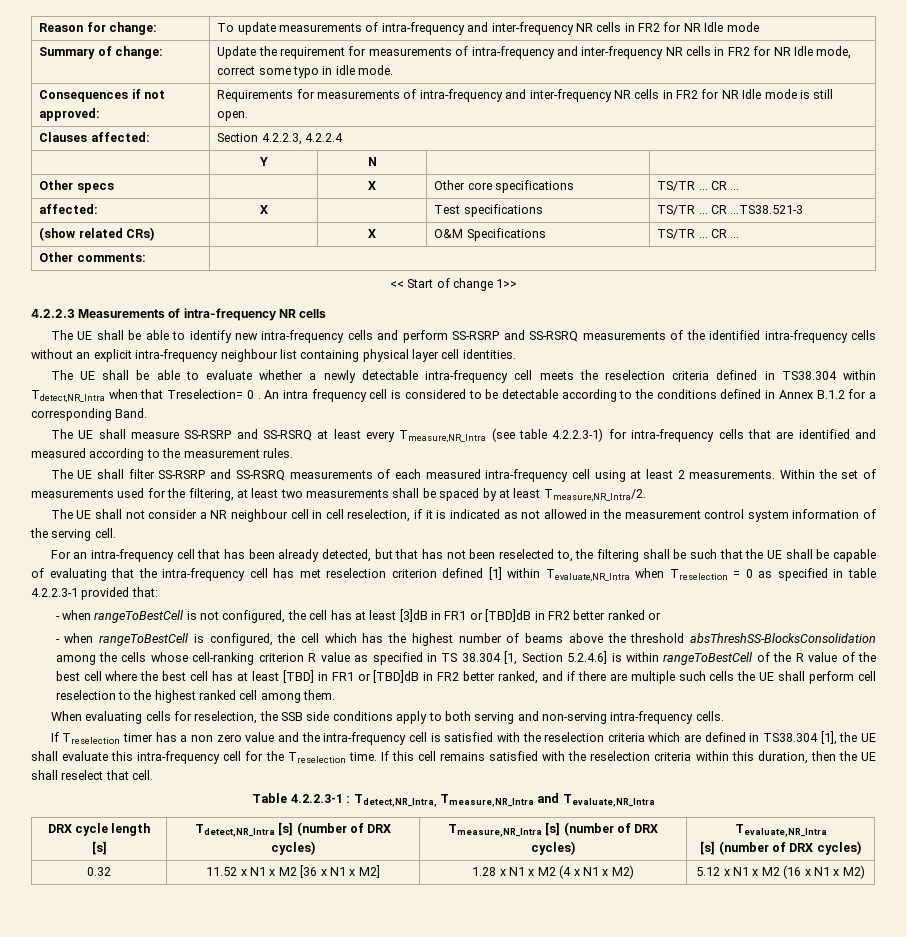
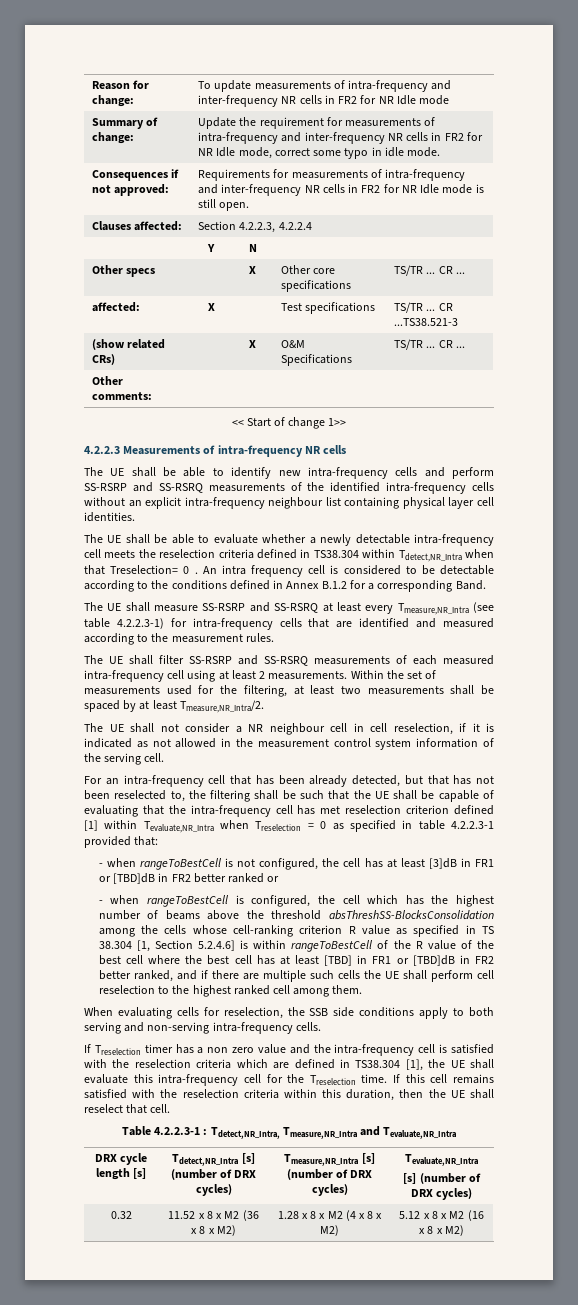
[250,865,380,878] N1 x M2 [36 x N1 x M2] -> [206,1210,259,1221] [191,1225,236,1236] 8 x M2 (36 x 8 x M2)
[509,867,526,876] N1 -> [310,1211,317,1219] 8
[582,867,599,876] N1 -> [367,1211,374,1219] 8
[733,867,750,876] N1 -> [431,1211,438,1219] 8
[813,867,830,876] N1 -> [427,1226,434,1234] 8

